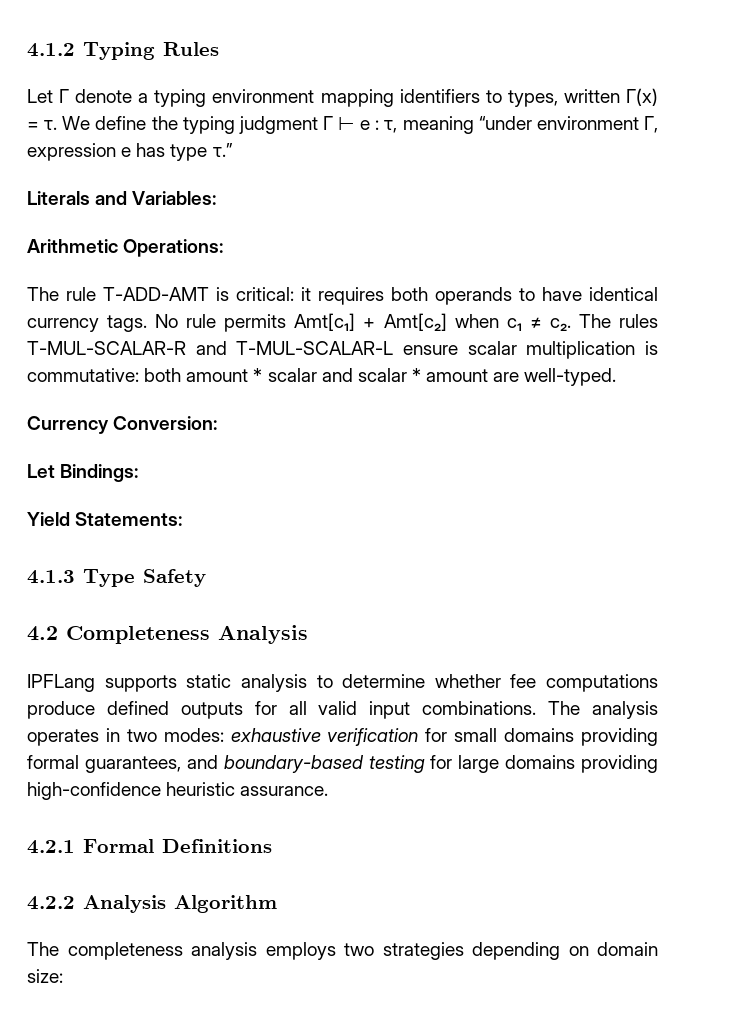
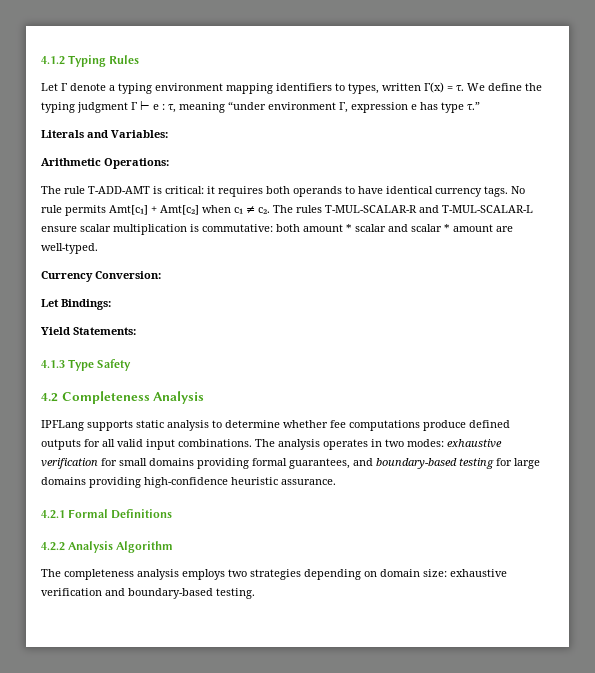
(63, 976) none -> [450,569,507,577] [41,588,255,599] exhaustive verification and boundary-based testing.

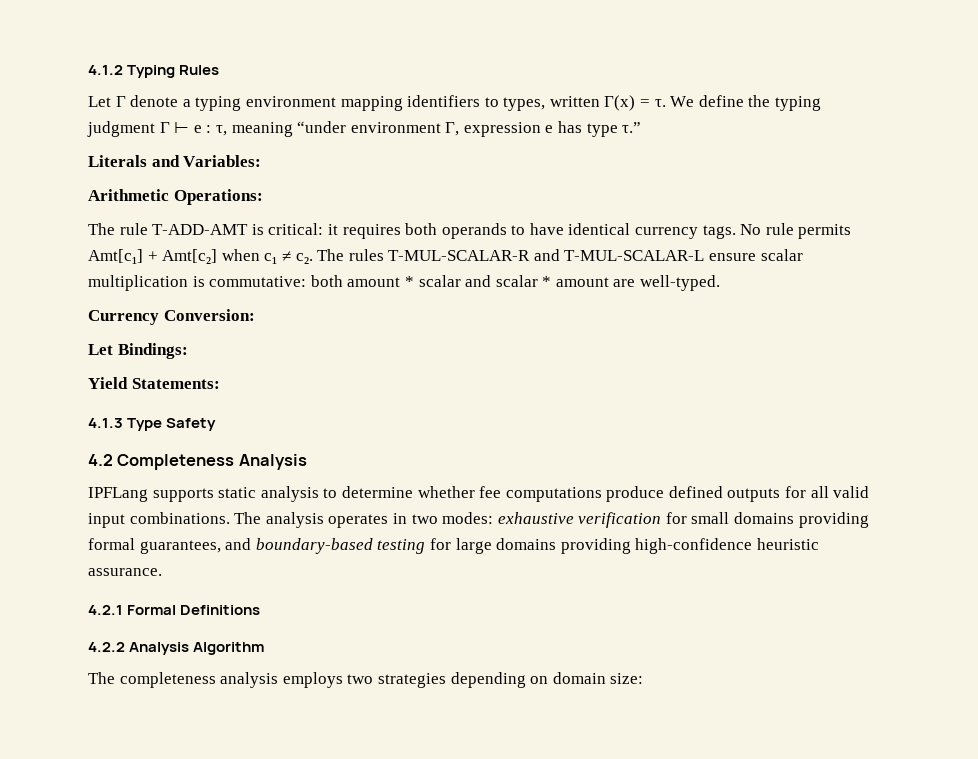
[450,569,507,577] [41,588,255,599] exhaustive verification and boundary-based testing. -> (644, 678) none

